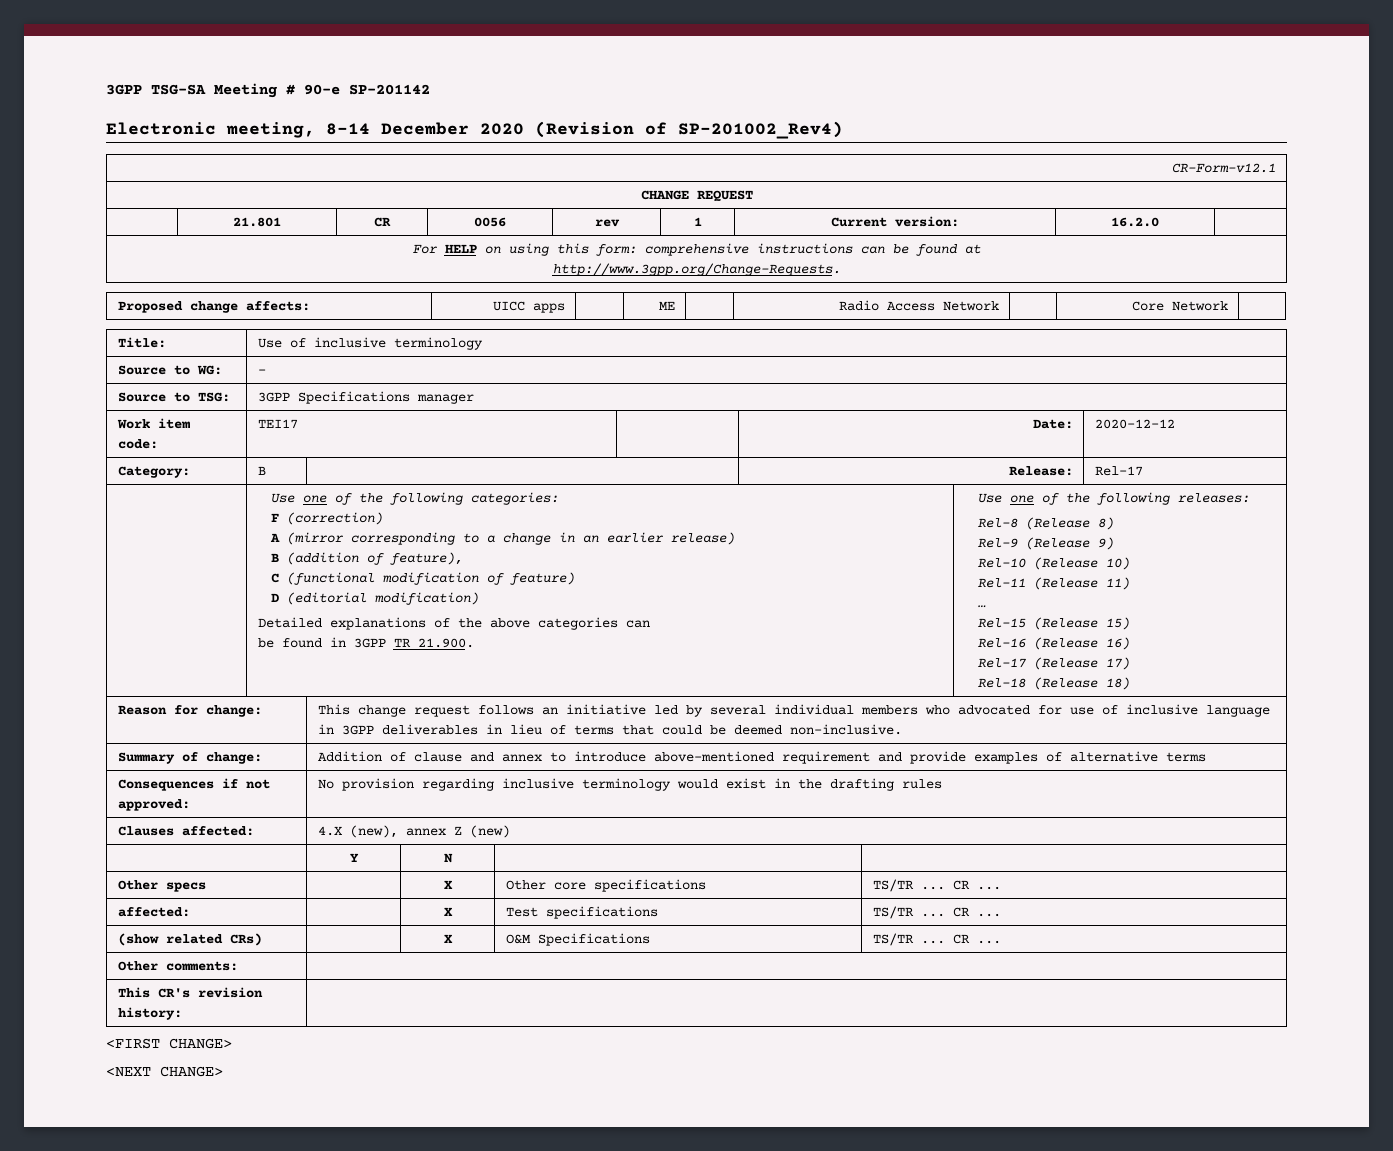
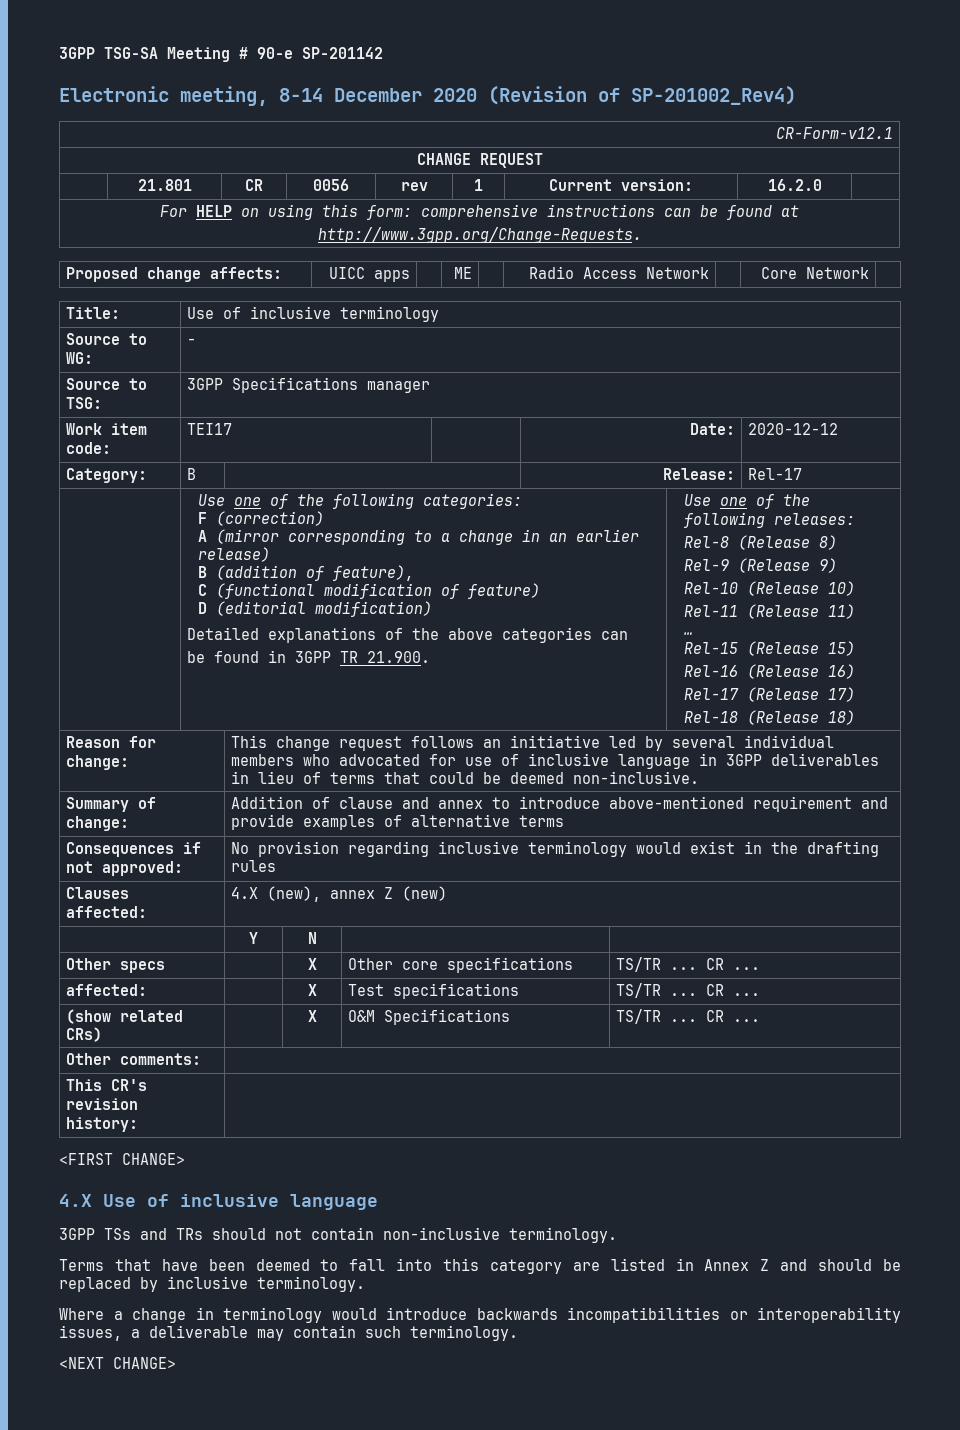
(232, 1043) none -> [59,1194,378,1210] [59,1227,617,1243] [59,1258,901,1274] [59,1276,365,1292] [59,1307,901,1323] [59,1325,518,1341] // 4.X Use of inclusive language // 3GPP TSs and TRs should not contain non-inclusive terminology. // Terms that have been deemed to fall into this category are listed in Annex Z and should be replaced by inclusive terminology. // Where a change in terminology would introduce backwards incompatibilities or interoperability issues, a deliverable may contain such terminology.

